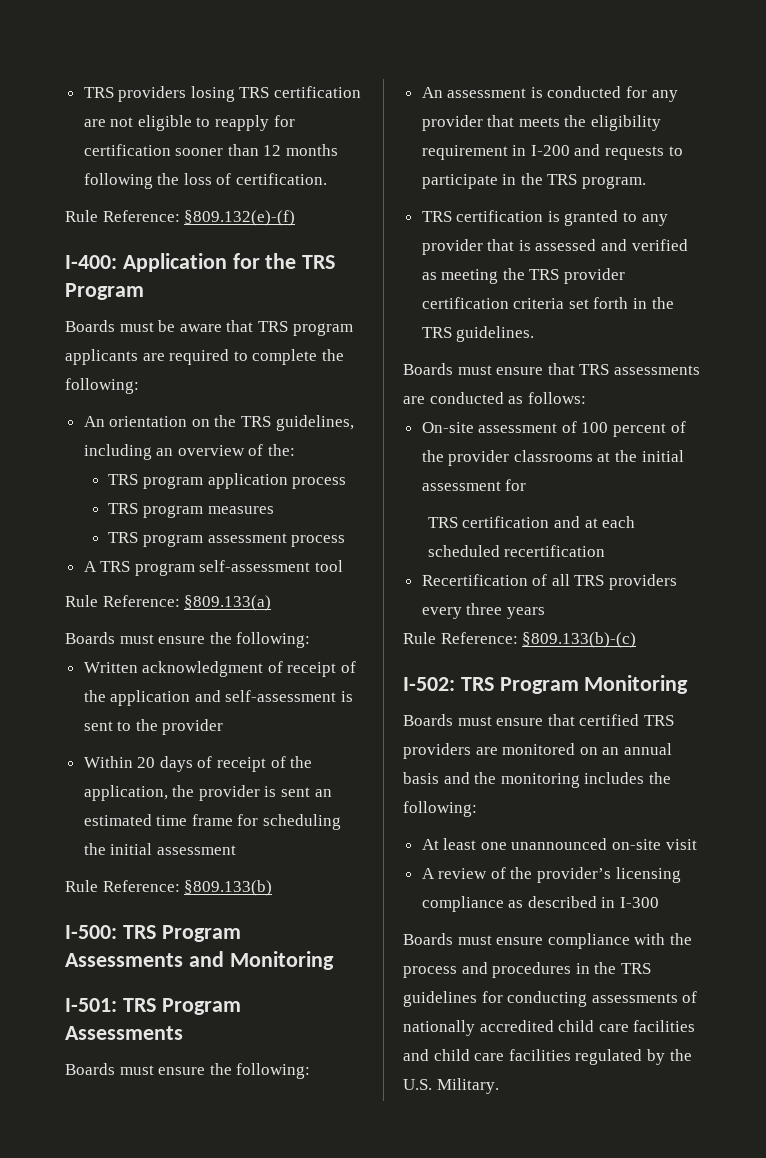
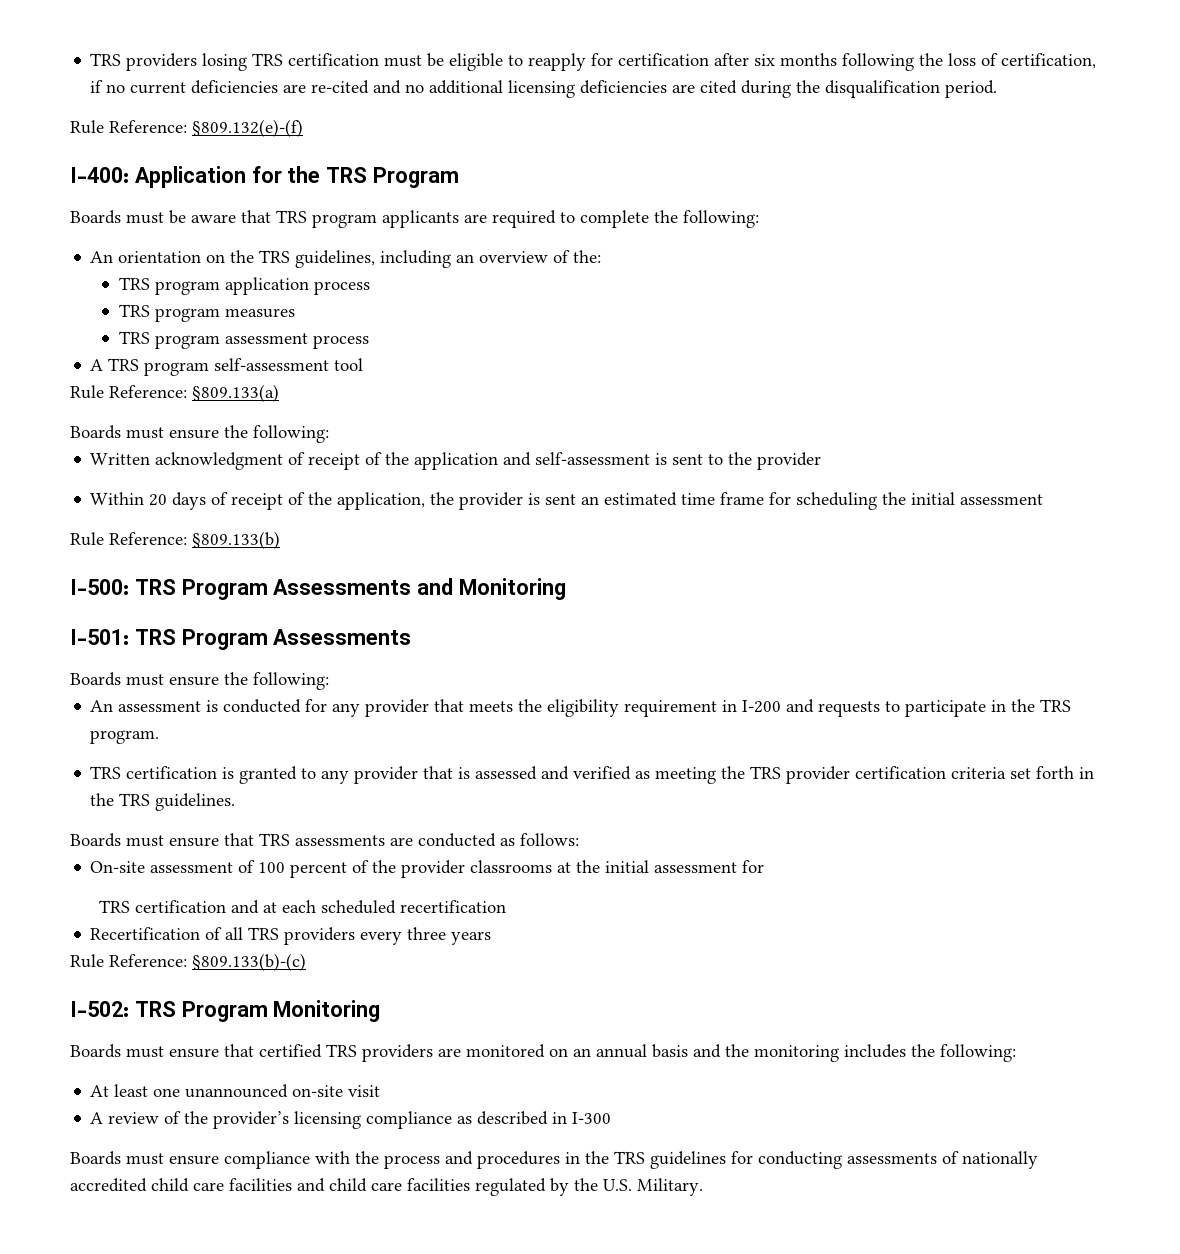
[83,117,134,127] are not -> [384,53,445,67] must be
[175,144,282,156] sooner than 12 -> [714,53,776,66] after six
[236,173,328,185] certification. -> [1001,53,1097,69] [90,80,998,98] certification, if no current deficiencies are re-cited and no additional licensing deficiencies are cited during the disqualification period.

